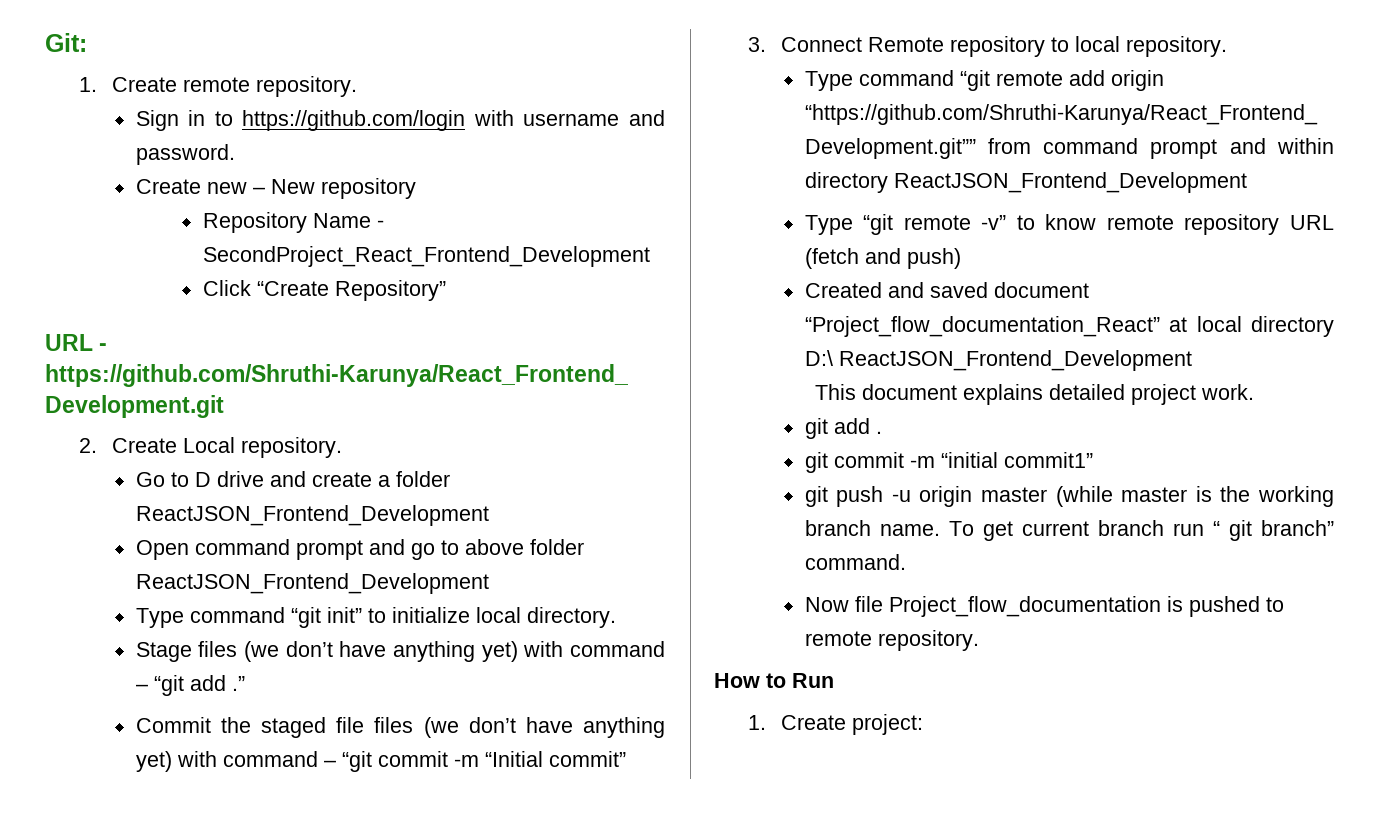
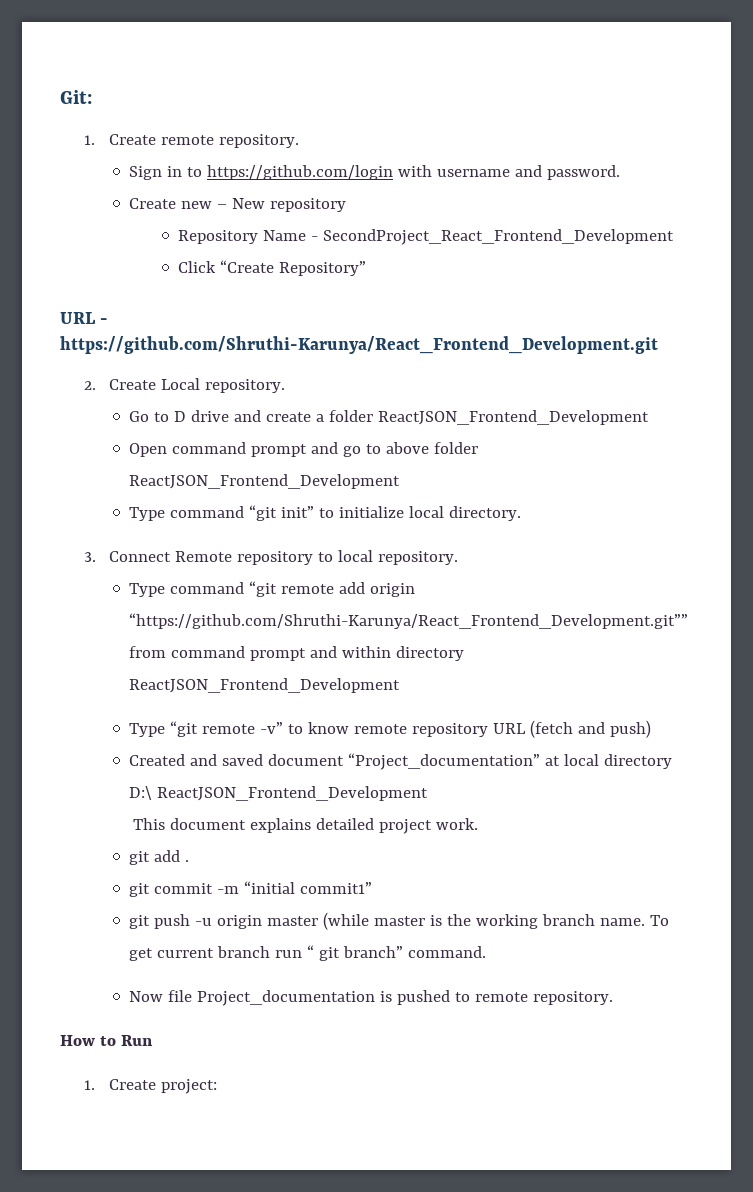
[135,641,665,662] [135,675,245,696] [135,717,665,738] [135,751,626,772] // Stage files (we don’t have anything yet) with command – “git add .” // Commit the staged file files (we don’t have anything yet) with command – “git commit -m “Initial commit” -> (522, 513) none
[804,316,1160,337] “Project_flow_documentation_React” -> [348,753,541,770] “Project_documentation”
[888,596,1161,617] Project_flow_documentation -> [197,990,376,1006] Project_documentation

